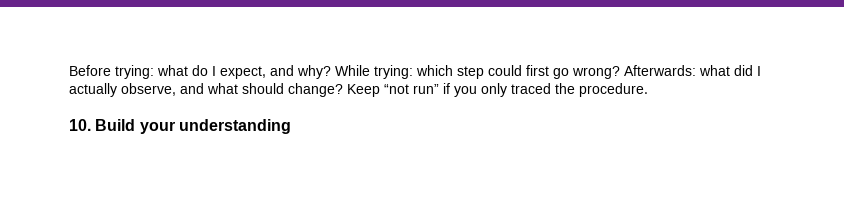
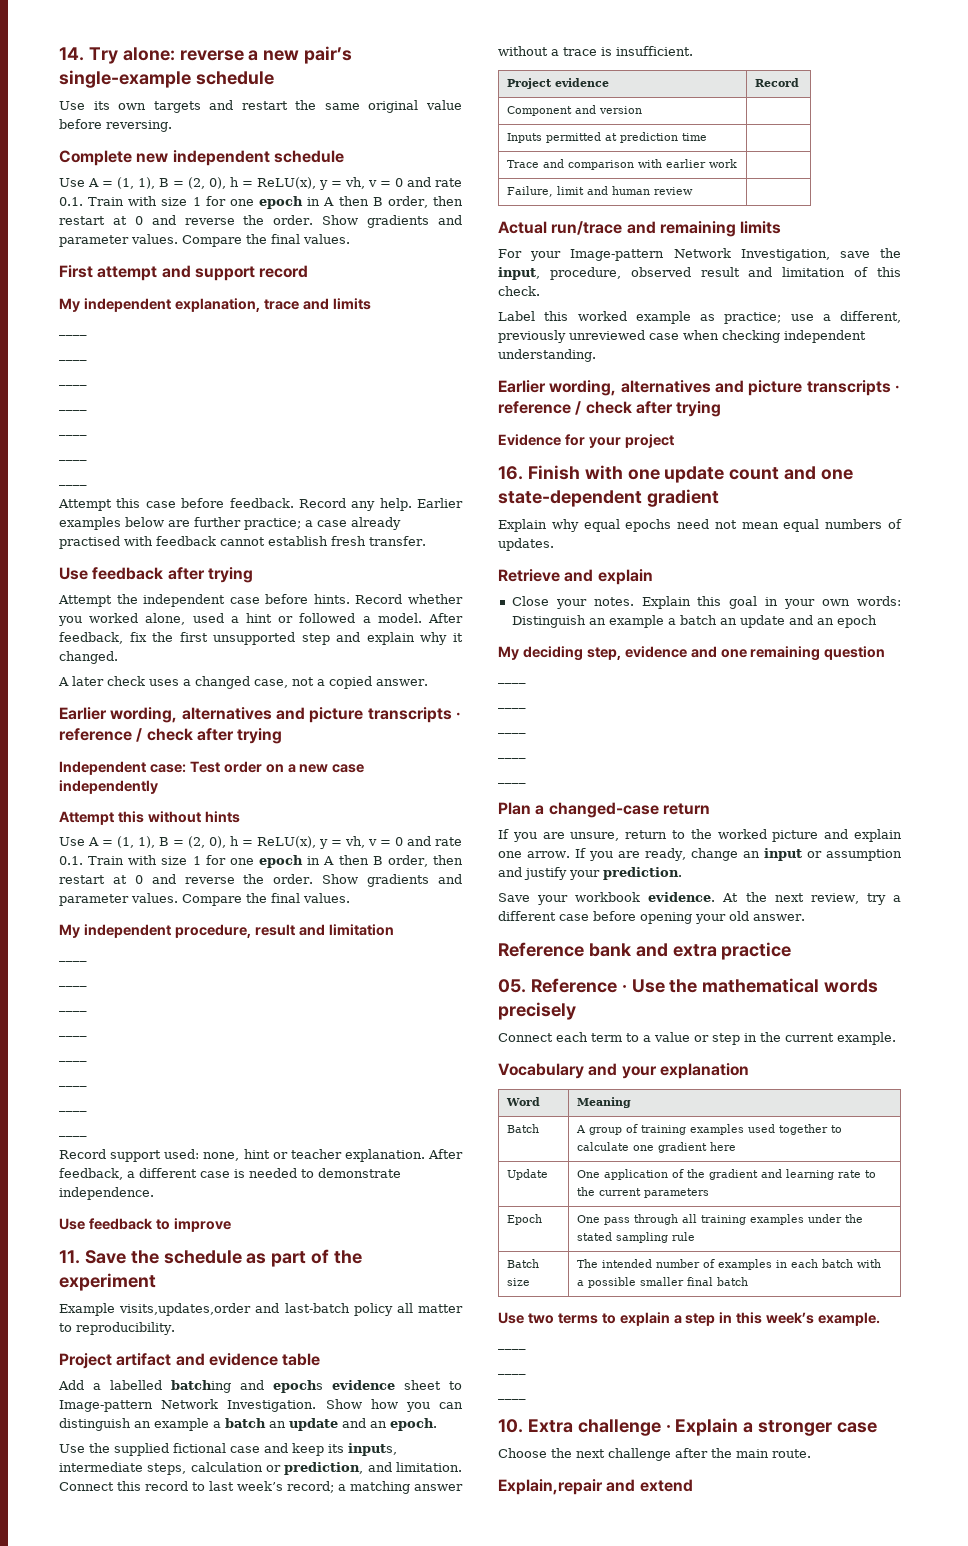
[69,65,761,79] [69,83,648,97] [69,119,291,134] Before trying: what do I expect, and why? While trying: which step could first go wrong? Afterwards: what did I actually observe, and what should change? Keep “not run” if you only traced the procedure. // 10. Build your understanding -> [59,46,353,64] [59,70,274,88] [59,100,462,113] [59,119,172,132] [59,150,344,166] [59,177,462,190] [59,196,463,209] [59,215,462,228] [59,234,350,247] [59,265,309,281] [59,298,371,312] [59,333,87,336] [59,358,87,361] [59,383,87,386] [59,408,87,411] [59,433,87,436] [59,458,87,461] [59,483,87,486] [58,498,463,511] [59,517,401,530] [59,536,426,549] [59,567,253,583] [58,594,463,607] [58,613,463,626] [59,632,463,645] [59,651,118,664] [58,676,428,689] [59,707,461,723] [59,728,283,744] [59,761,365,775] [59,780,158,794] [59,811,240,825] [59,836,462,849] [59,855,463,868] [59,874,462,887] [59,893,350,906] [59,924,394,938] [59,959,87,962] [59,984,87,987] [59,1009,87,1012] [59,1034,87,1037] [59,1059,87,1062] [59,1084,87,1087] [59,1109,87,1112] [59,1134,87,1137] [59,1149,463,1162] [59,1168,401,1180] [59,1187,154,1200] [59,1218,231,1232] [59,1249,363,1267] [59,1273,156,1291] [59,1303,464,1316] [59,1322,175,1335] [59,1353,321,1369] [58,1380,462,1393] [59,1399,464,1412] [59,1418,437,1431] [59,1443,397,1456] [59,1462,462,1475] [59,1481,463,1494] [498,46,693,56] [507,78,610,89] [755,78,800,87] [507,105,643,116] [507,132,708,143] [507,159,738,170] [507,186,694,197] [498,221,782,237] [498,248,901,261] [498,267,901,280] [498,286,540,296] [498,311,901,324] [498,330,866,343] [498,349,596,362] [498,380,900,396] [498,401,722,417] [498,434,674,448] [498,465,854,483] [498,489,719,507] [498,519,902,532] [498,538,554,551] [498,569,653,585] [511,596,901,609] [511,615,877,628] [498,646,886,661] [498,681,526,684] [498,706,526,709] [498,731,526,734] [498,756,526,759] [498,781,526,784] [498,802,710,818] [498,829,902,842] [498,848,902,861] [498,867,682,880] [498,892,901,905] [498,911,805,924] [498,942,792,960] [498,978,879,993] [498,1002,576,1020] [498,1032,896,1045] [498,1063,749,1079] [506,1097,541,1106] [577,1097,632,1108] [507,1124,540,1133] [576,1124,843,1135] [577,1142,737,1153] [507,1169,549,1180] [577,1169,877,1180] [577,1187,710,1198] [507,1214,543,1225] [577,1214,864,1225] [577,1232,696,1243] [507,1259,540,1268] [507,1278,531,1286] [577,1259,882,1270] [577,1277,749,1288] [498,1312,881,1326] [498,1347,526,1350] [498,1372,526,1375] [498,1397,526,1400] [498,1418,878,1436] [498,1448,811,1461] [498,1479,693,1495] 14. Try alone: reverse a new pair’s single-example schedule // Use its own targets and restart the same original value before reversing. // Complete new independent schedule // Use A = (1, 1), B = (2, 0), h = ReLU(x), y = vh, v = 0 and rate 0.1. Train with size 1 for one epoch in A then B order, then restart at 0 and reverse the order. Show gradients and parameter values. Compare the final values. // First attempt and support record // My independent explanation, trace and limits // ____ // ____ // ____ // ____ // ____ // ____ // ____ // Attempt this case before feedback. Record any help. Earlier examples below are further practice; a case already practised with feedback cannot establish fresh transfer. // Use feedback after trying // Attempt the independent case before hints. Record whether you worked alone, used a hint or followed a model. After feedback, fix the first unsupported step and explain why it changed. // A later check uses a changed case, not a copied answer. // Earlier wording, alternatives and picture transcripts · reference / check after trying // Independent case: Test order on a new case independently // Attempt this without hints // Use A = (1, 1), B = (2, 0), h = ReLU(x), y = vh, v = 0 and rate 0.1. Train with size 1 for one epoch in A then B order, then restart at 0 and reverse the order. Show gradients and parameter values. Compare the final values. // My independent procedure, result and limitation // ____ // ____ // ____ // ____ // ____ // ____ // ____ // ____ // Record support used: none, hint or teacher explanation. After feedback, a different case is needed to demonstrate independence. // Use feedback to improve // 11. Save the schedule as part of the experiment // Example visits,updates,order and last-batch policy all matter to reproducibility. // Project artifact and evidence table // Add a labelled batching and epochs evidence sheet to Image-pattern Network Investigation. Show how you can distinguish an example a batch an update and an epoch. // Use the supplied fictional case and keep its inputs, intermediate steps, calculation or prediction, and limitation. Connect this record to last week’s record; a matching answer without a trace is insufficient. // Project evidence | Record // Component and version | // Inputs permitted at prediction time | // Trace and comparison with earlier work | // Failure, limit and human review | // Actual run/trace and remaining limits // For your Image-pattern Network Investigation, save the input, procedure, observed result and limitation of this check. // Label this worked example as practice; use a different, previously unreviewed case when checking independent understanding. // Earlier wording, alternatives and picture transcripts · reference / check after trying // Evidence for your project // 16. Finish with one update count and one state-dependent gradient // Explain why equal epochs need not mean equal numbers of updates. // Retrieve and explain // Close your notes. Explain this goal in your own words: Distinguish an example a batch an update and an epoch // My deciding step, evidence and one remaining question // ____ // ____ // ____ // ____ // ____ // Plan a changed-case return // If you are unsure, return to the worked picture and explain one arrow. If you are ready, change an input or assumption and justify your prediction. // Save your workbook evidence. At the next review, try a different case before opening your old answer. // Reference bank and extra practice // 05. Reference · Use the mathematical words precisely // Connect each term to a value or step in the current example. // Vocabulary and your explanation // Word | Meaning // Batch | A group of training examples used together to calculate one gradient here // Update | One application of the gradient and learning rate to the current parameters // Epoch | One pass through all training examples under the stated sampling rule // Batch size | The intended number of examples in each batch with a possible smaller final batch // Use two terms to explain a step in this week’s example. // ____ // ____ // ____ // 10. Extra challenge · Explain a stronger case // Choose the next challenge after the main route. // Explain,repair and extend

